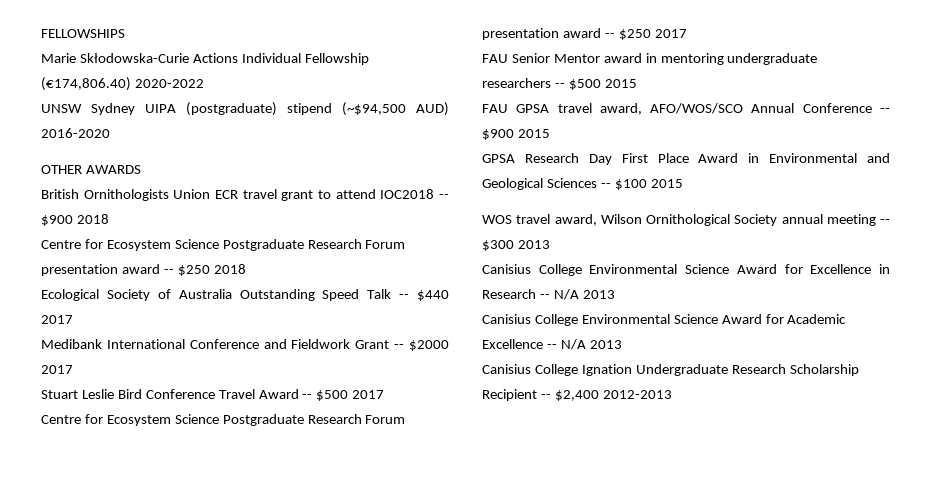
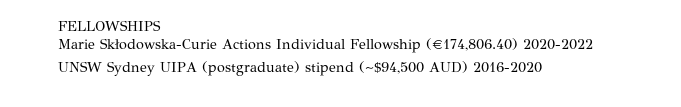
[41,165,141,174] [41,189,449,201] [41,214,109,226] [41,239,406,251] [41,264,246,276] [41,289,449,301] [41,315,73,324] [41,339,449,351] [41,365,73,374] [41,389,385,401] [41,414,406,426] [482,28,687,40] [482,53,818,65] [482,78,637,90] [482,103,890,115] [482,129,550,140] [482,153,890,165] [482,178,683,190] [482,214,890,226] [482,240,550,251] [482,264,890,276] [482,289,615,300] [482,314,847,326] [482,339,622,350] [482,364,859,376] [482,389,672,401] // OTHER AWARDS // British Ornithologists Union ECR travel grant to attend IOC2018 -- $900 2018 // Centre for Ecosystem Science Postgraduate Research Forum presentation award -- $250 2018 // Ecological Society of Australia Outstanding Speed Talk -- $440 2017 // Medibank International Conference and Fieldwork Grant -- $2000 2017 // Stuart Leslie Bird Conference Travel Award -- $500 2017 // Centre for Ecosystem Science Postgraduate Research Forum presentation award -- $250 2017 // FAU Senior Mentor award in mentoring undergraduate researchers -- $500 2015 // FAU GPSA travel award, AFO/WOS/SCO Annual Conference -- $900 2015 // GPSA Research Day First Place Award in Environmental and Geological Sciences -- $100 2015 // WOS travel award, Wilson Ornithological Society annual meeting -- $300 2013 // Canisius College Environmental Science Award for Excellence in Research -- N/A 2013 // Canisius College Environmental Science Award for Academic Excellence -- N/A 2013 // Canisius College Ignation Undergraduate Research Scholarship Recipient -- $2,400 2012-2013 -> (542, 67) none

